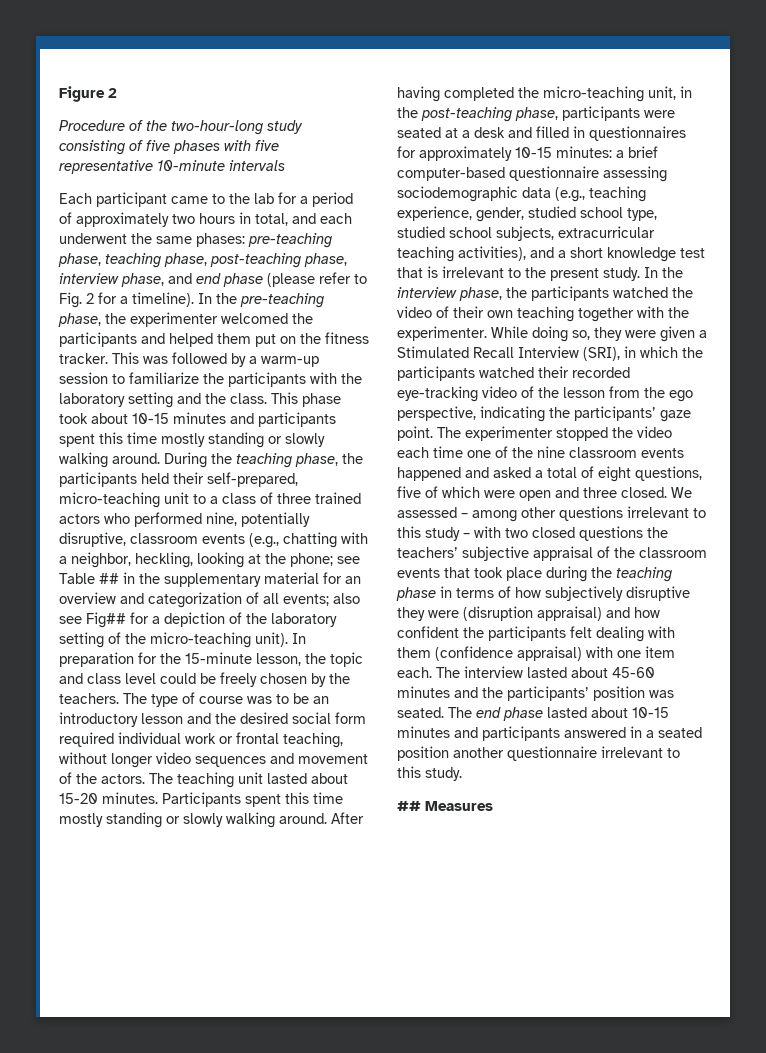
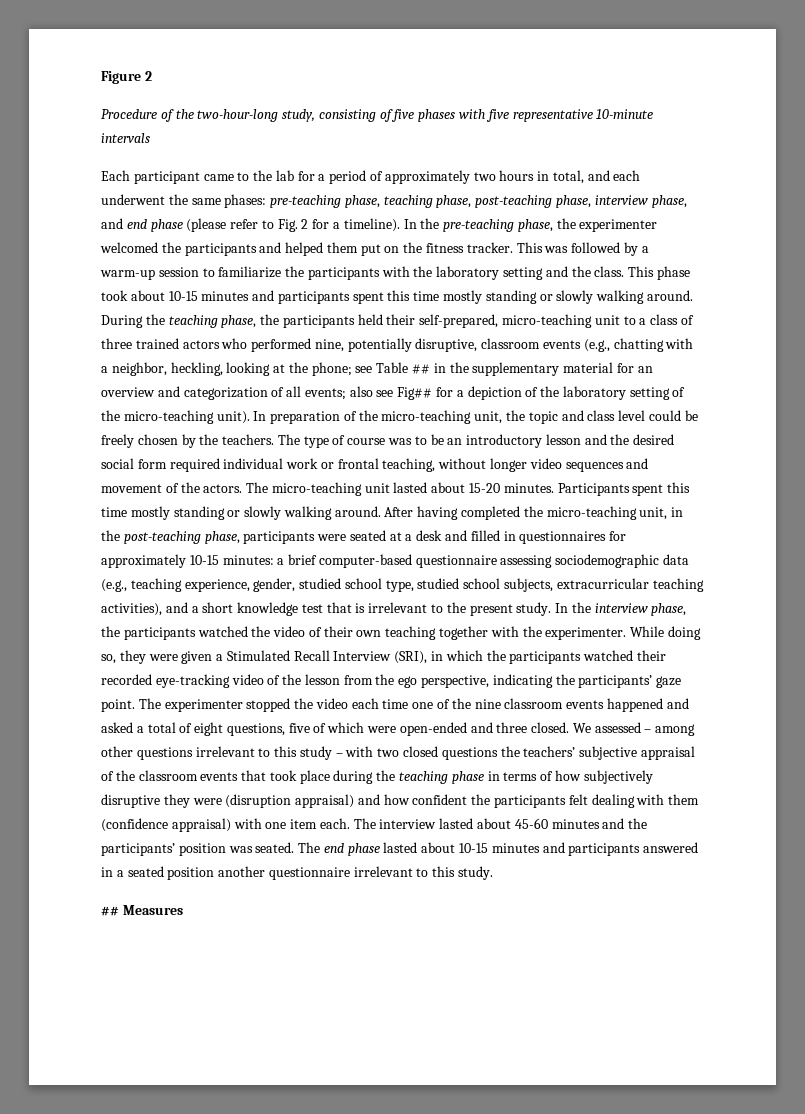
[267,120,303,134] study -> [282,109,316,122] study,
[138,652,301,666] for the 15-minute lesson, -> [343,410,503,424] of the micro-teaching unit,
[177,772,234,788] teaching -> [271,482,362,496] micro-teaching
[519,490,551,501] open -> [399,722,467,736] open-ended

